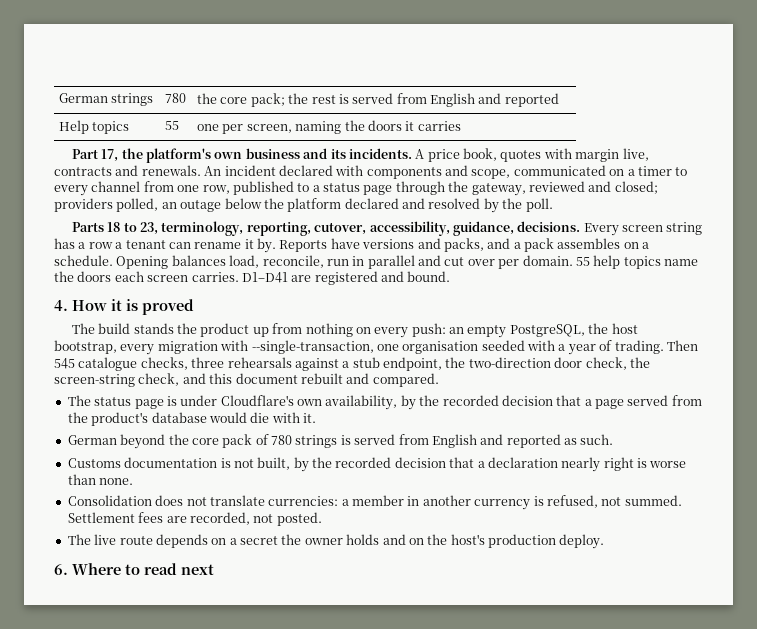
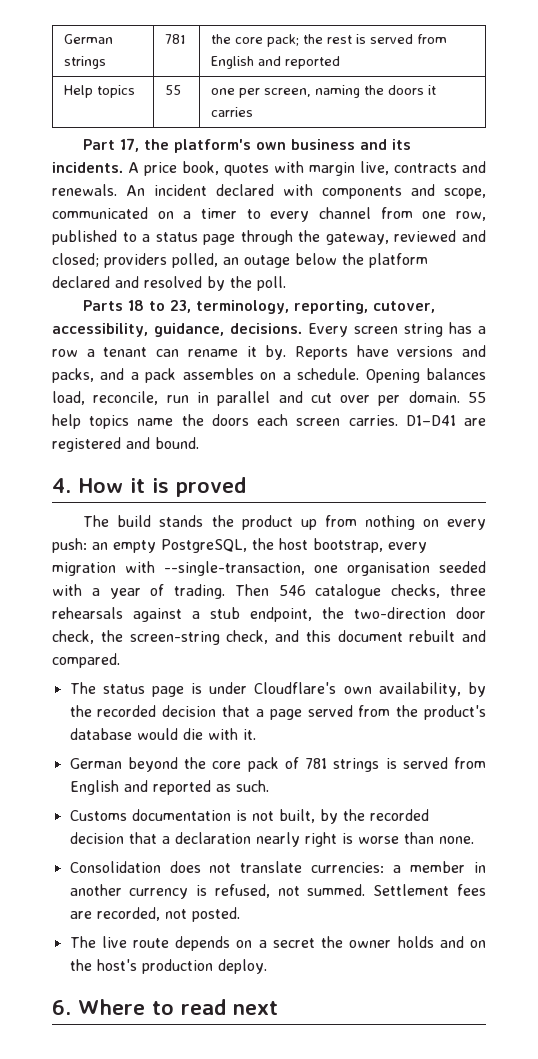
[165,93,187,103] 780 -> [165,34,187,44] 781
[54,358,75,369] 545 -> [278,585,306,596] 546
[271,435,292,445] 780 -> [305,758,328,769] 781

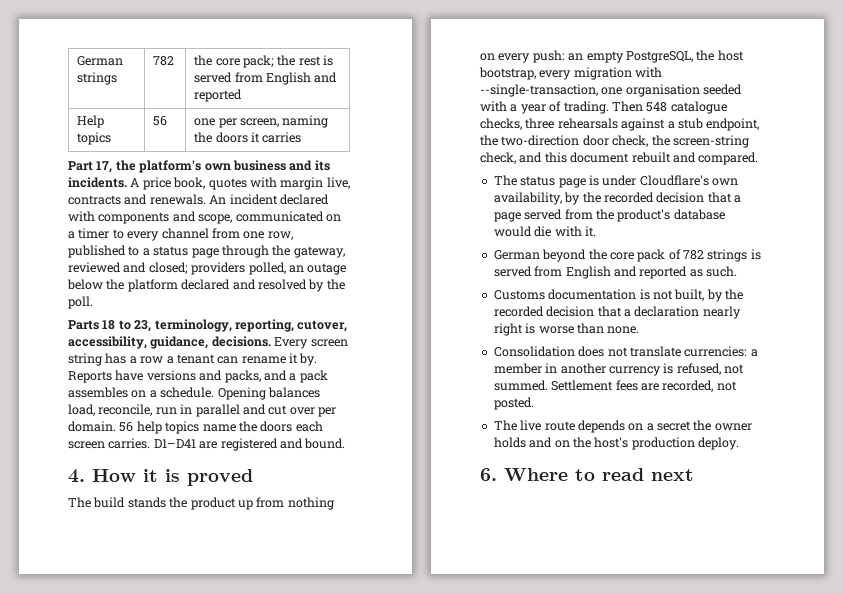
[165,34,187,44] 781 -> [153,56,175,66] 782
[165,85,182,95] 55 -> [153,116,168,126] 56
[468,392,487,403] 55 -> [119,422,134,432] 56
[278,585,306,596] 546 -> [646,102,668,112] 548
[305,758,328,769] 781 -> [683,250,704,260] 782

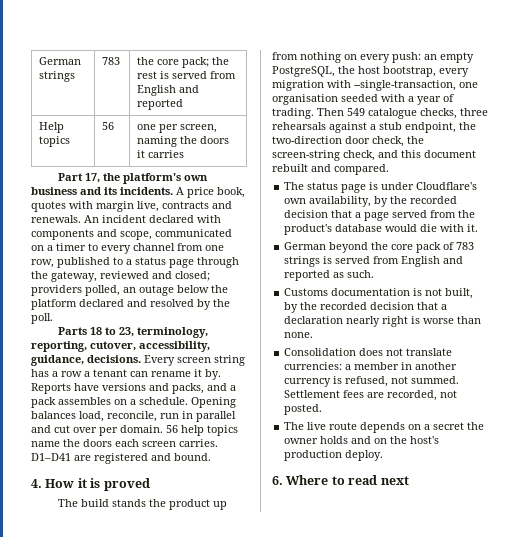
[153,56,175,66] 782 -> [102,57,121,65] 783
[646,102,668,112] 548 -> [347,108,365,116] 549
[683,250,704,260] 782 -> [456,242,475,250] 783

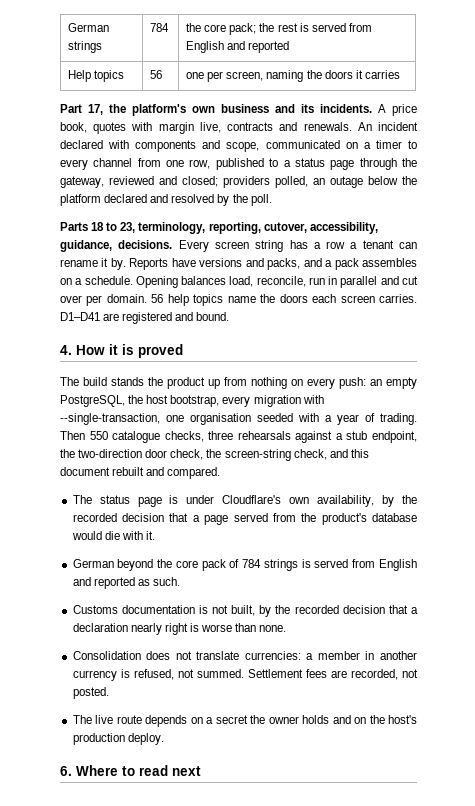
[102,57,121,65] 783 -> [150,23,170,32] 784
[347,108,365,116] 549 -> [89,431,108,440] 550
[456,242,475,250] 783 -> [242,559,262,568] 784

